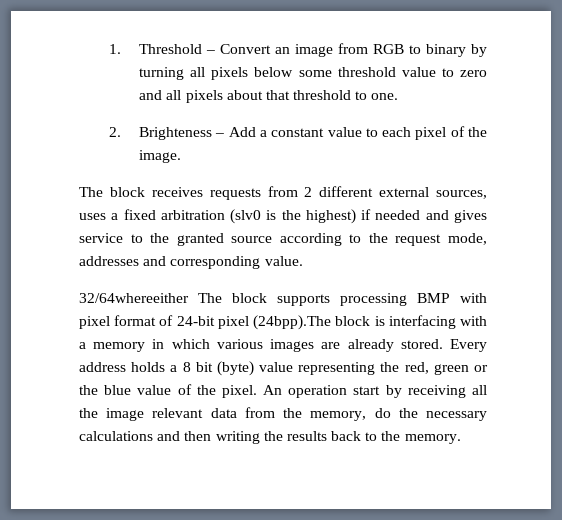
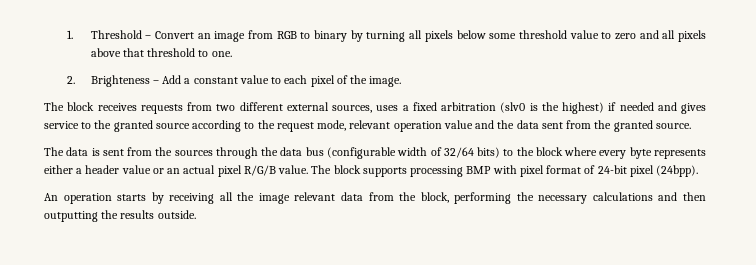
[226,90,263,100] about -> [90,48,121,57] above
[304,187,313,197] 2 -> [216,104,236,111] two
[79,256,261,269] addresses and corresponding -> [349,120,691,132] [44,147,706,159] [44,165,276,177] relevant operation value and the data sent from the granted source. // The data is sent from the sources through the data bus (configurable width of 32/64 bits) to the block where every byte represents either a header value or an actual pixel R/G/B
[79,293,189,303] // 32/64whereeither -> (309, 169) none
[253,315,487,330] [79,339,488,352] [79,361,489,376] [79,384,257,398] (24bpp).The block is interfacing with a memory in which various images are already stored. Every address holds a 8 bit (byte) value representing the red, green or the blue value of the pixel. -> [656,165,699,177] (24bpp). //
[353,386,381,395] start -> [117,194,147,201] starts
[310,408,391,421] memory, do -> [420,192,512,204] block, performing
[215,431,260,444] writing -> [44,211,98,222] outputting
[331,431,461,444] back to the memory. -> [157,210,196,219] outside.

